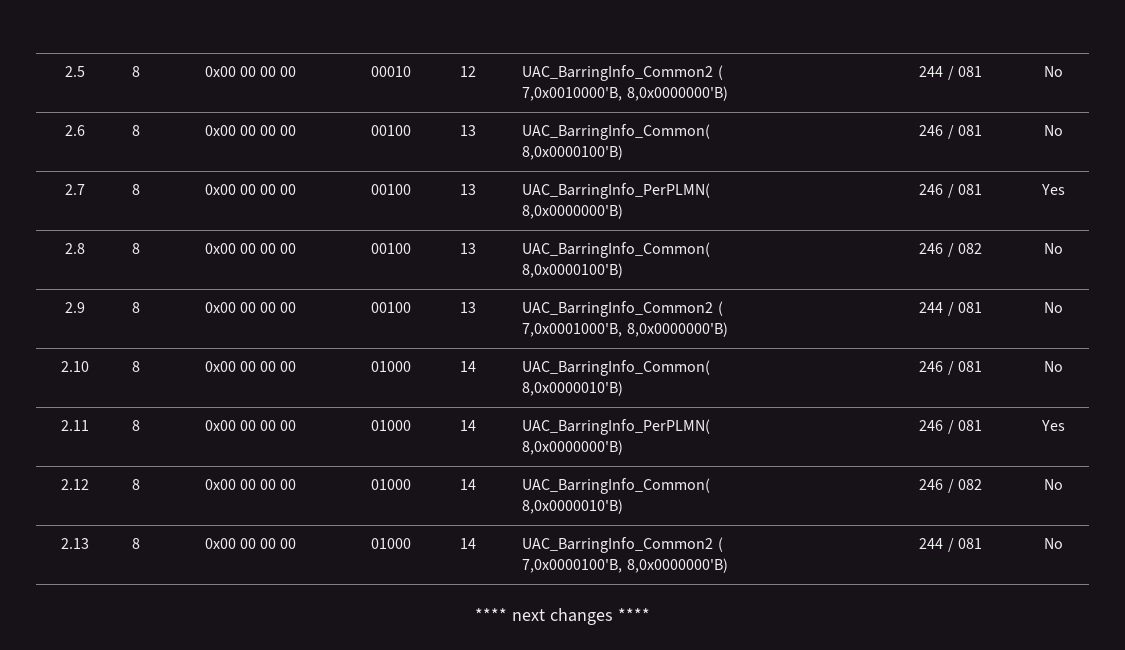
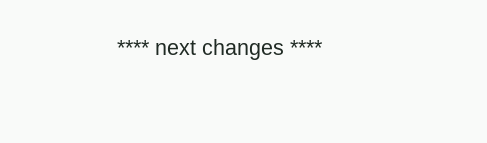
[64,66,85,77] [131,66,140,77] [204,66,297,77] [370,66,411,77] [459,66,476,77] [522,65,723,81] [522,86,728,101] [919,66,982,80] [1044,66,1063,77] [64,125,85,136] [131,125,140,136] [204,125,297,136] [370,125,411,136] [459,125,476,136] [522,124,711,140] [522,145,624,160] [919,125,982,139] [1044,125,1063,136] [64,184,85,195] [131,184,140,195] [204,184,297,195] [370,184,411,195] [459,184,476,195] [522,183,711,199] [522,204,624,219] [919,184,982,198] [1041,184,1065,195] [64,243,85,254] [131,243,140,254] [204,243,297,254] [370,243,411,254] [459,243,476,254] [522,242,711,258] [522,263,624,278] [919,243,982,257] [1044,243,1063,254] [64,302,85,313] [131,302,140,313] [204,302,297,313] [370,302,411,313] [459,302,476,313] [522,301,723,317] [522,322,728,337] [919,302,982,316] [1044,302,1063,313] [60,361,89,372] [131,361,140,372] [204,361,297,372] [370,361,411,372] [459,361,476,372] [522,360,711,376] [522,381,624,396] [919,361,982,375] [1044,361,1063,372] [60,420,89,431] [131,420,140,431] [204,420,297,431] [370,420,411,431] [459,420,476,431] [522,419,711,435] [522,440,624,455] [919,420,982,434] [1041,420,1065,431] [60,479,89,490] [131,479,140,490] [204,479,297,490] [370,479,411,490] [459,479,476,490] [522,478,711,494] [522,499,624,514] [919,479,982,493] [1044,479,1063,490] [60,538,89,549] [131,538,140,549] [204,538,297,549] [370,538,411,549] [459,538,476,549] [522,537,723,553] [522,558,728,573] [919,538,982,552] [1044,538,1063,549] 2.5 | 8 | 0x00 00 00 00 | 00010 | 12 | UAC_BarringInfo_Common2 ( // 7,0x0010000'B, 8,0x0000000'B) | 244 / 081 | No // 2.6 | 8 | 0x00 00 00 00 | 00100 | 13 | UAC_BarringInfo_Common( // 8,0x0000100'B) | 246 / 081 | No // 2.7 | 8 | 0x00 00 00 00 | 00100 | 13 | UAC_BarringInfo_PerPLMN( // 8,0x0000000'B) | 246 / 081 | Yes // 2.8 | 8 | 0x00 00 00 00 | 00100 | 13 | UAC_BarringInfo_Common( // 8,0x0000100'B) | 246 / 082 | No // 2.9 | 8 | 0x00 00 00 00 | 00100 | 13 | UAC_BarringInfo_Common2 ( // 7,0x0001000'B, 8,0x0000000'B) | 244 / 081 | No // 2.10 | 8 | 0x00 00 00 00 | 01000 | 14 | UAC_BarringInfo_Common( // 8,0x0000010'B) | 246 / 081 | No // 2.11 | 8 | 0x00 00 00 00 | 01000 | 14 | UAC_BarringInfo_PerPLMN( // 8,0x0000000'B) | 246 / 081 | Yes // 2.12 | 8 | 0x00 00 00 00 | 01000 | 14 | UAC_BarringInfo_Common( // 8,0x0000010'B) | 246 / 082 | No // 2.13 | 8 | 0x00 00 00 00 | 01000 | 14 | UAC_BarringInfo_Common2 ( // 7,0x0000100'B, 8,0x0000000'B) | 244 / 081 | No // -> (117, 47) none

